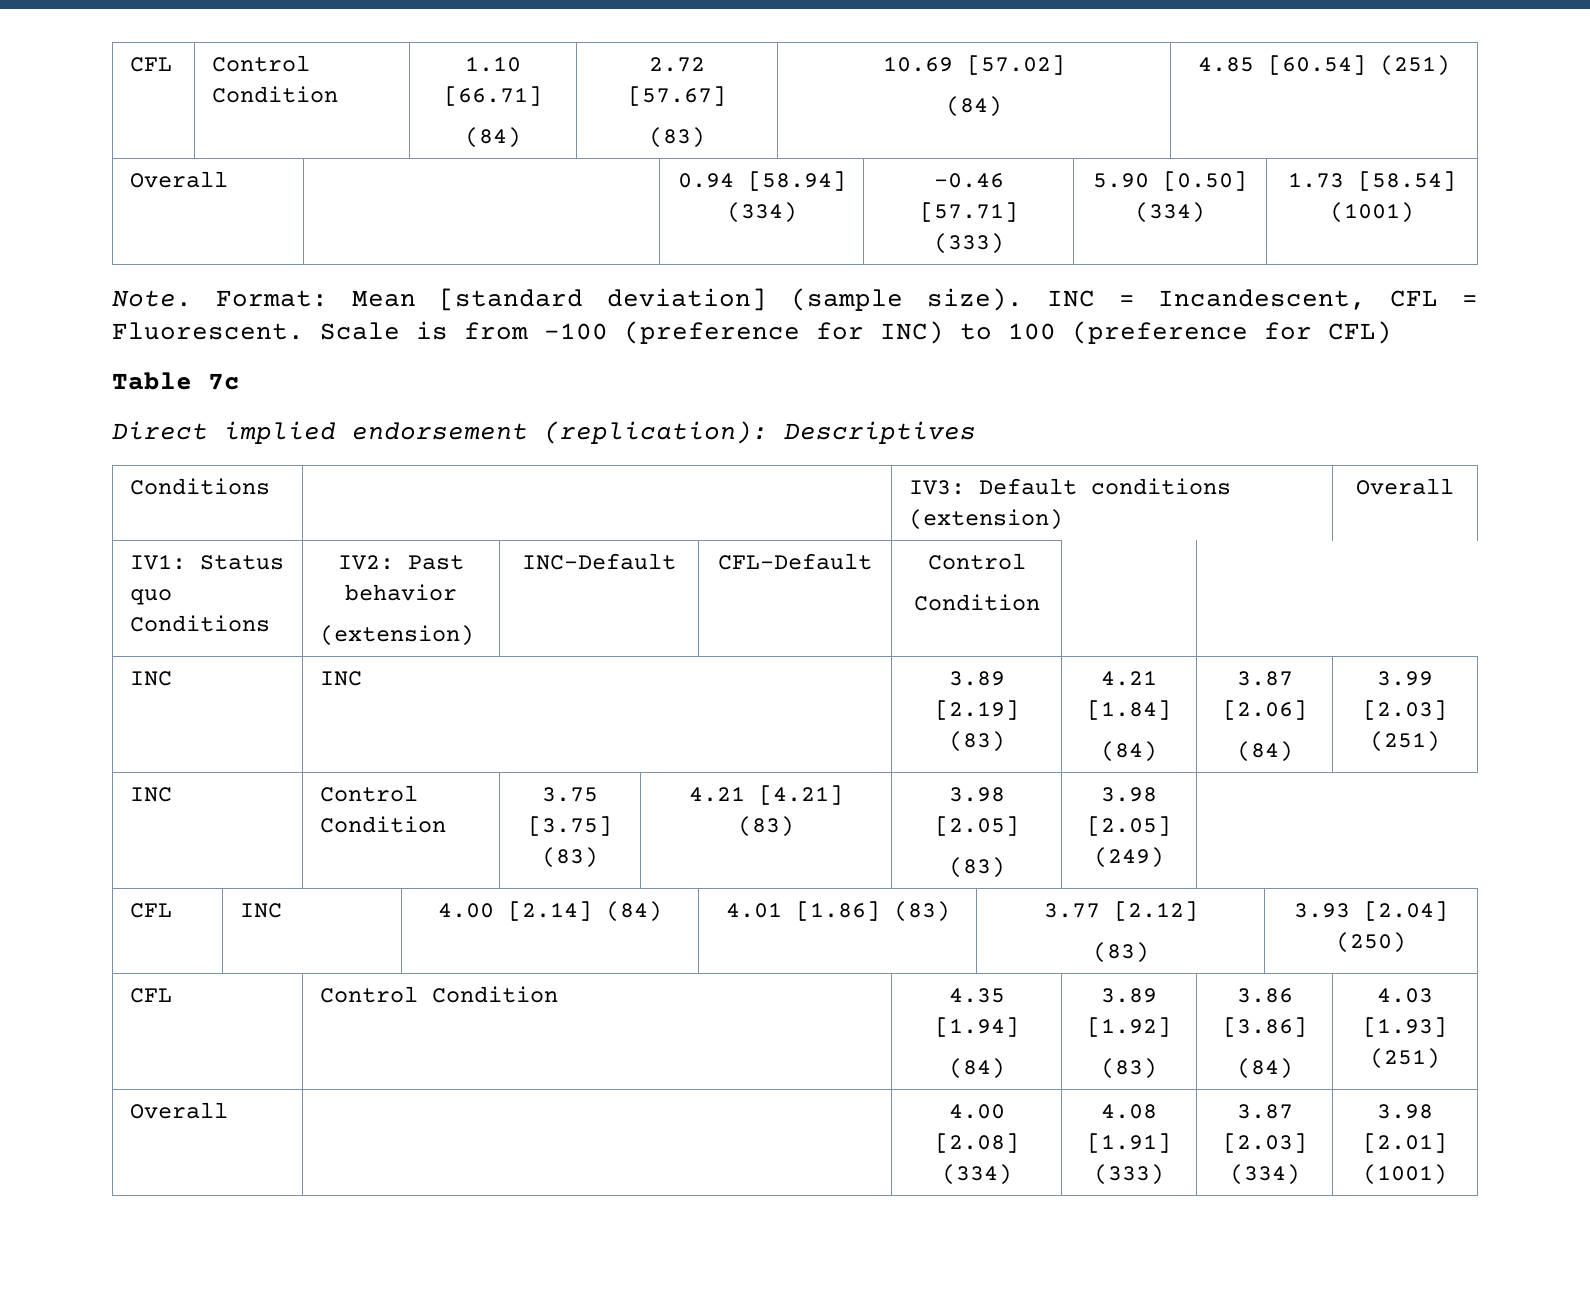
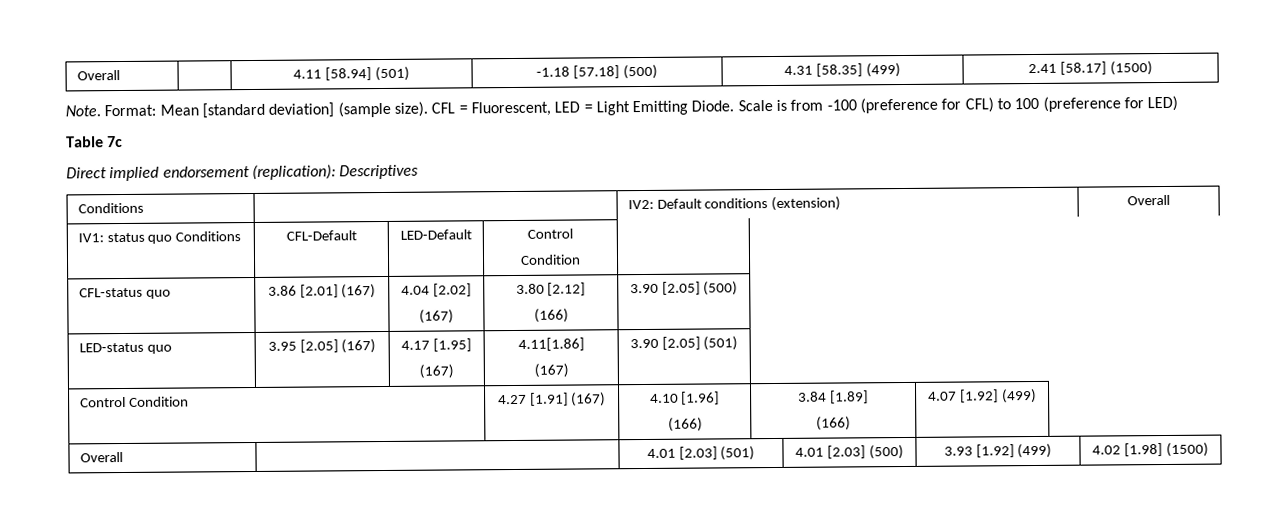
[130,57,173,72] [212,55,311,72] [212,86,339,103] [465,56,521,72] [444,86,542,106] [465,127,521,148] [649,57,705,72] [628,86,726,106] [649,127,705,148] [883,55,1065,75] [946,96,1002,117] [1198,55,1450,76] [130,171,229,188] [677,171,846,191] [726,202,797,223] [933,173,1004,188] [919,202,1018,222] [933,233,1004,254] [1093,171,1247,191] [1135,202,1205,223] [1288,171,1456,191] [1330,202,1414,223] CFL | Control Condition | 1.10 [66.71] // (84) | 2.72 [57.67] // (83) | 10.69 [57.02] // (84) | 4.85 [60.54] (251) // Overall | | 0.94 [58.94] (334) | -0.46 [57.71] (333) | 5.90 [0.50] (334) | 1.73 [58.54] (1001) -> [76,70,120,81] [293,66,410,82] [536,64,658,80] [784,63,901,78] [1028,61,1153,76] Overall | | 4.11 [58.94] (501) | -1.18 [57.18] (500) | 4.31 [58.35] (499) | 2.41 [58.17] (1500)
[1046,289,1478,310] [112,322,304,340] INC = Incandescent, CFL = Fluorescent. -> [431,100,735,117] CFL = Fluorescent, LED = Light Emitting Diode.
[880,321,944,344] INC) -> [964,97,994,113] CFL)
[1328,321,1392,344] CFL) -> [1147,95,1179,112] LED)
[909,480,966,495] IV3: -> [627,199,654,210] IV2:
[200,555,285,570] Status -> [106,232,145,243] status
[338,555,464,570] [345,584,457,601] [320,625,475,646] [522,553,676,570] [718,553,872,570] [927,553,1026,570] [913,594,1040,611] [130,671,173,686] [320,671,363,686] [948,671,1005,686] [934,700,1019,720] [948,731,1005,752] [1101,670,1157,686] [1087,700,1171,720] [1101,741,1157,762] [1236,671,1293,686] [1222,700,1307,720] [1236,741,1293,762] [1377,671,1433,686] [1363,700,1447,720] [1370,731,1440,752] [130,787,173,802] [320,785,419,802] [320,816,447,833] [542,787,598,802] [528,816,612,836] [542,847,598,868] [689,785,843,805] [738,816,794,837] [948,787,1005,802] [934,816,1019,836] [948,857,1005,878] [1101,787,1157,802] [1087,816,1171,836] [1094,847,1164,868] [130,903,173,918] [240,903,283,918] [438,901,662,922] [725,901,950,922] [1043,901,1198,921] [1092,942,1149,963] [1294,901,1448,921] [1336,932,1406,953] [130,988,173,1003] [320,986,559,1003] [948,988,1005,1003] [934,1017,1019,1037] [948,1058,1005,1079] [1101,988,1157,1003] [1087,1017,1171,1037] [1101,1058,1157,1079] [1236,988,1293,1003] [1222,1017,1307,1037] [1236,1058,1293,1079] [1377,988,1433,1003] [1363,1017,1447,1037] [1370,1048,1440,1069] [130,1102,229,1119] [948,1104,1005,1119] [934,1133,1019,1153] [941,1164,1012,1185] [1101,1104,1157,1119] [1087,1133,1171,1153] [1094,1164,1164,1185] [1236,1104,1293,1119] [1222,1133,1307,1153] [1229,1164,1300,1185] [1377,1104,1433,1119] [1363,1133,1447,1153] [1363,1164,1447,1185] IV2: Past behavior // (extension) | INC-Default | CFL-Default | Control // Condition | // INC | INC | 3.89 [2.19] (83) | 4.21 [1.84] // (84) | 3.87 [2.06] // (84) | 3.99 [2.03] (251) // INC | Control Condition | 3.75 [3.75] (83) | 4.21 [4.21] (83) | 3.98 [2.05] // (83) | 3.98 [2.05] (249) // CFL | INC | 4.00 [2.14] (84) | 4.01 [1.86] (83) | 3.77 [2.12] // (83) | 3.93 [2.04] (250) // CFL | Control Condition | 4.35 [1.94] // (84) | 3.89 [1.92] // (83) | 3.86 [3.86] // (84) | 4.03 [1.93] (251) // Overall | | 4.00 [2.08] (334) | 4.08 [1.91] (333) | 3.87 [2.03] (334) | 3.98 [2.01] (1001) -> [285,230,357,241] [399,229,472,240] [527,228,573,239] [520,254,581,265] [78,287,171,299] [267,284,377,299] [401,283,472,297] [419,309,454,324] [515,282,587,296] [533,308,569,323] [629,281,739,296] [78,342,172,354] [267,339,377,354] [401,338,472,352] [419,364,454,379] [517,337,585,351] [533,363,569,378] [629,336,739,351] [79,396,189,408] [497,392,607,407] [649,391,721,405] [667,417,703,432] [798,390,869,404] [816,416,851,431] [928,388,1037,404] [79,452,123,463] [646,446,756,461] [795,445,904,460] [943,443,1053,459] [1092,442,1209,457] CFL-Default | LED-Default | Control // Condition | // CFL-status quo | 3.86 [2.01] (167) | 4.04 [2.02] // (167) | 3.80 [2.12] // (166) | 3.90 [2.05] (500) // LED-status quo | 3.95 [2.05] (167) | 4.17 [1.95] // (167) | 4.11[1.86] // (167) | 3.90 [2.05] (501) // Control Condition | 4.27 [1.91] (167) | 4.10 [1.96] // (166) | 3.84 [1.89] // (166) | 4.07 [1.92] (499) // Overall | | 4.01 [2.03] (501) | 4.01 [2.03] (500) | 3.93 [1.92] (499) | 4.02 [1.98] (1500)

